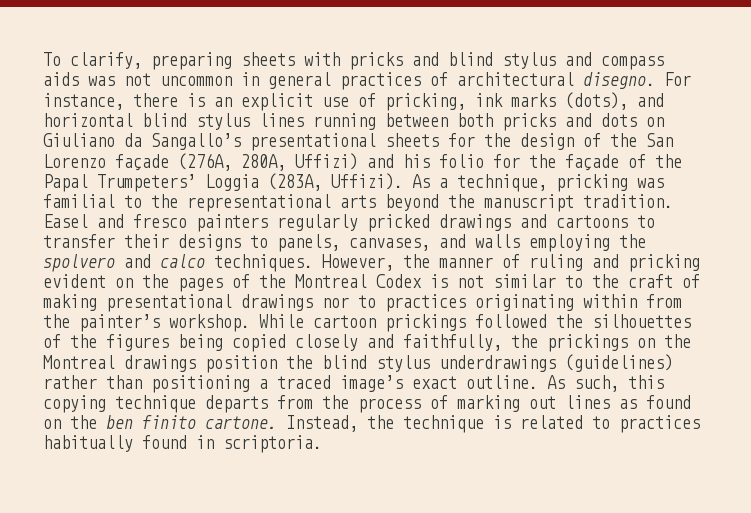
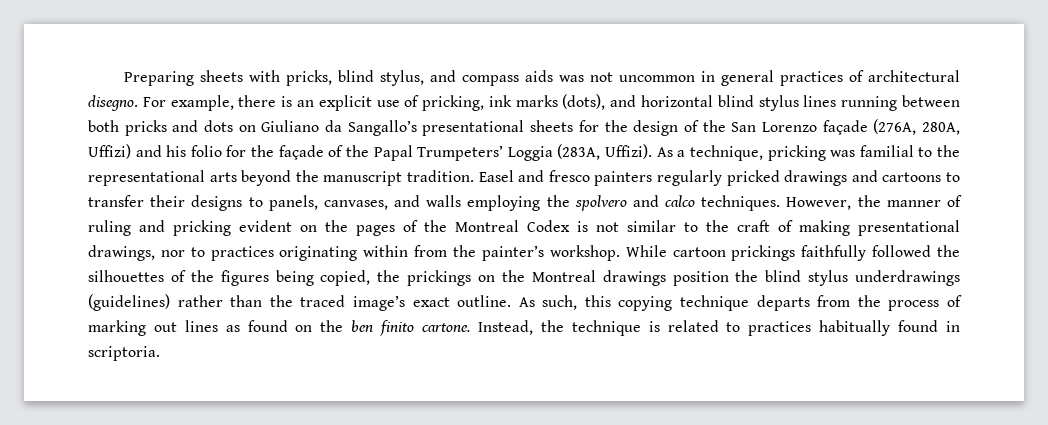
[43,52,556,70] To clarify, preparing sheets with pricks and blind stylus -> [124,70,425,86] Preparing sheets with pricks, blind stylus,
[43,93,124,110] instance, -> [170,95,234,111] example,
[241,294,313,311] drawings -> [88,245,155,261] drawings,
(466, 323) none -> [801,245,867,261] faithfully
[232,334,502,352] copied closely and faithfully, -> [320,270,371,286] copied,
[151,375,268,393] positioning a -> [269,295,293,307] the

